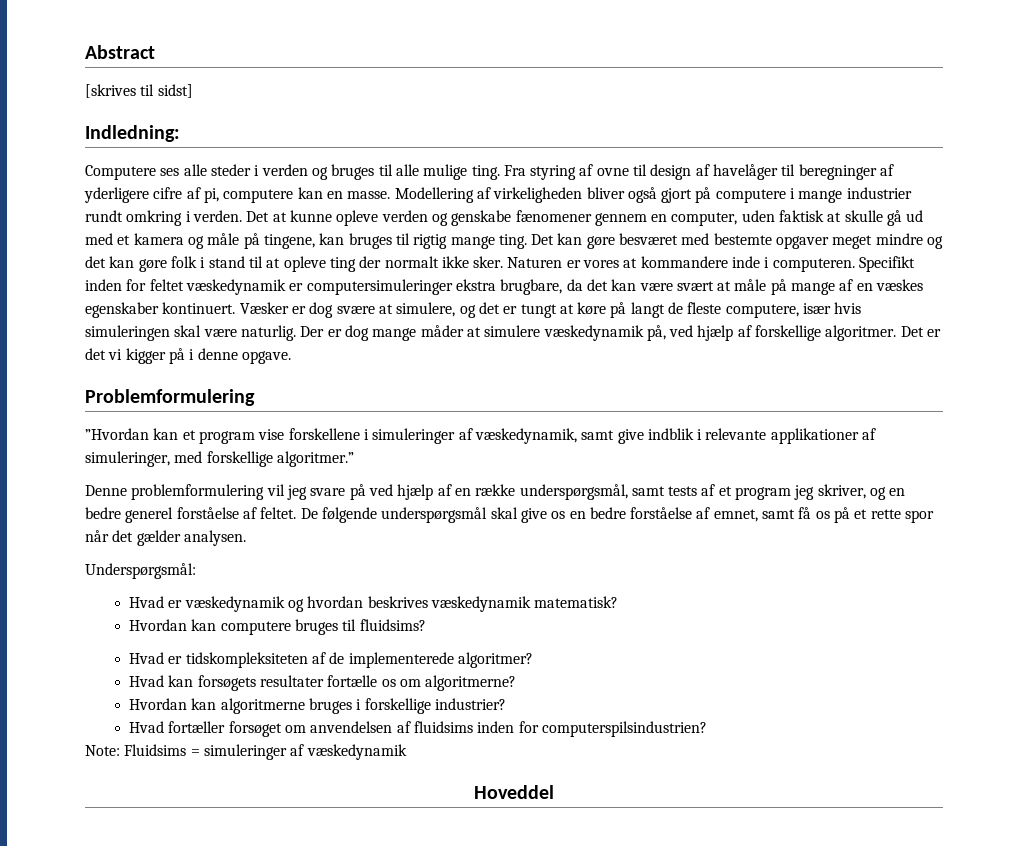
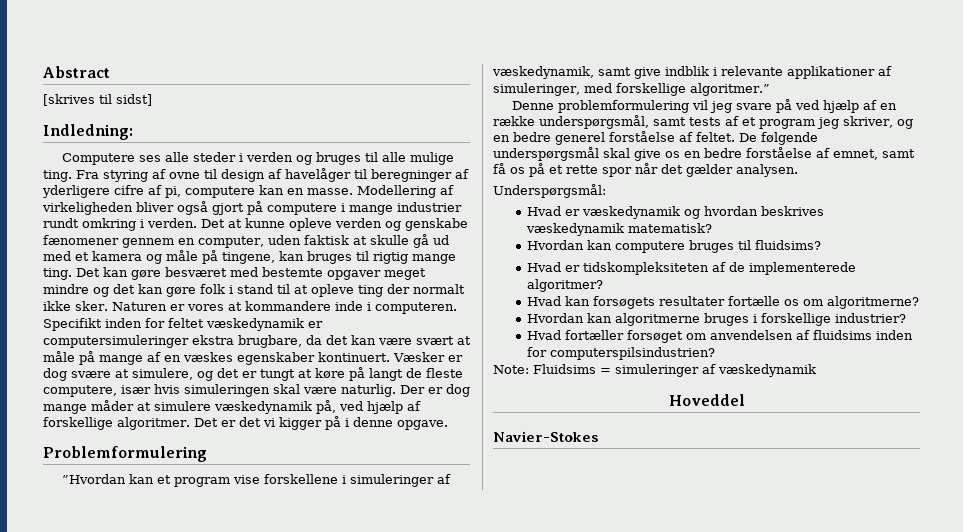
(554, 792) none -> [493,431,598,442] // Navier-Stokes

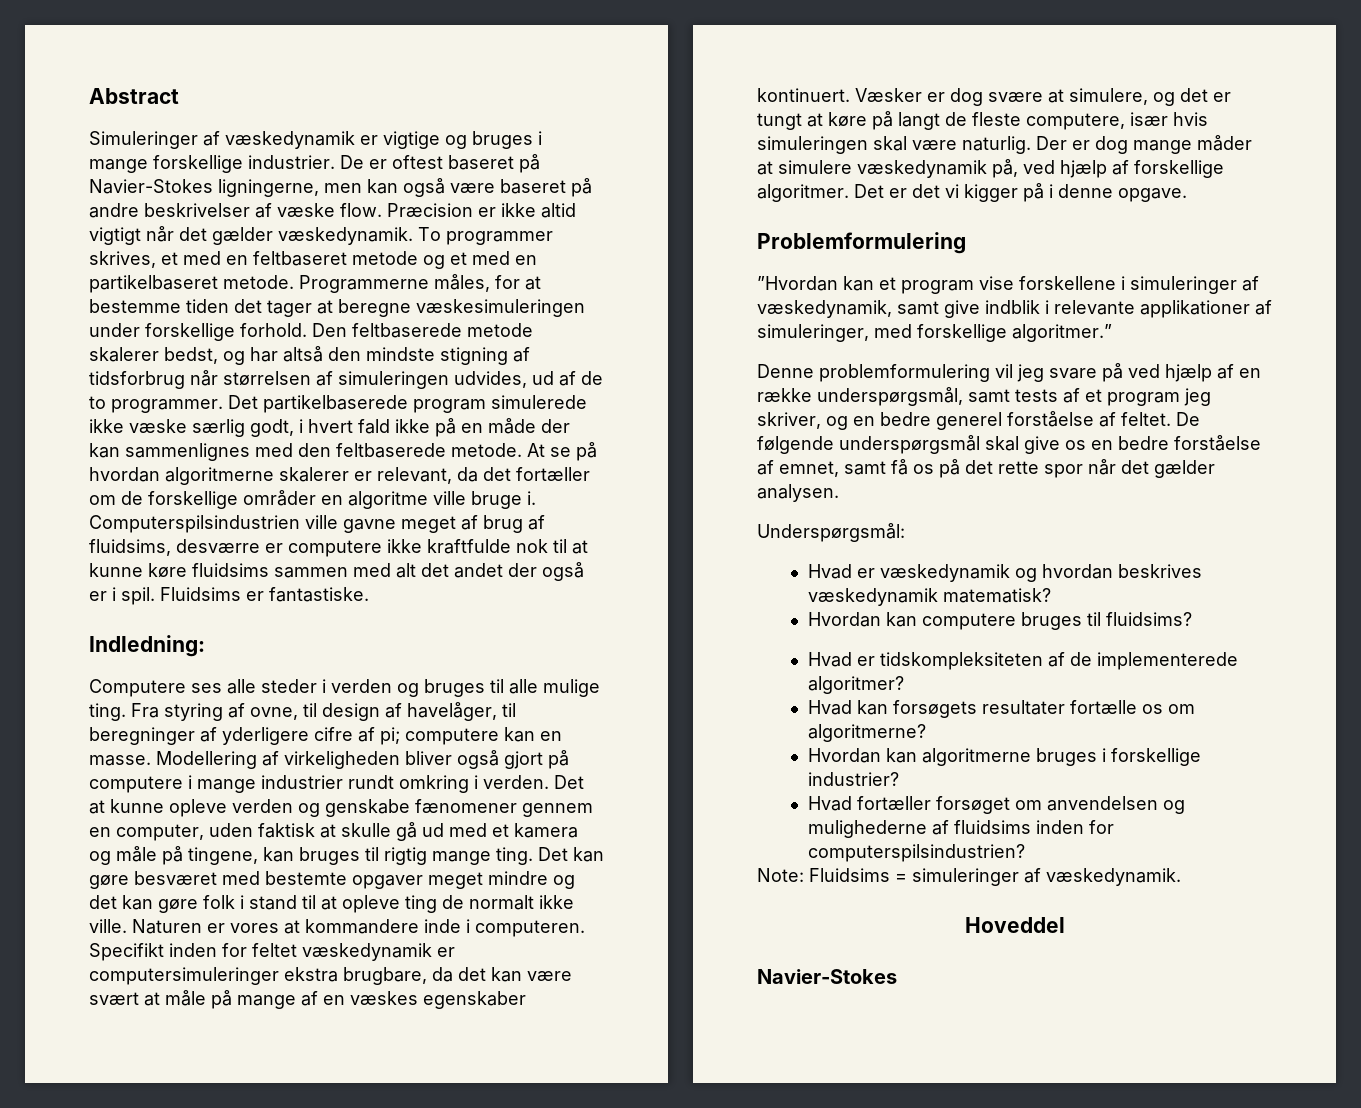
[43,94,152,106] [skrives til sidst] -> [89,131,542,149] [89,154,540,173] [89,178,592,197] [89,203,576,218] [89,226,553,245] [89,251,537,269] [89,274,541,293] [89,299,585,317] [89,323,533,341] [89,346,530,365] [89,370,603,389] [89,395,587,413] [89,418,570,437] [89,442,597,461] [89,467,590,485] [89,490,536,509] [89,515,545,533] [89,539,588,557] [89,562,584,581] [89,587,369,605] Simuleringer af væskedynamik er vigtige og bruges i mange forskellige industrier. De er oftest baseret på Navier-Stokes ligningerne, men kan også være baseret på andre beskrivelser af væske flow. Præcision er ikke altid vigtigt når det gælder væskedynamik. To programmer skrives, et med en feltbaseret metode og et med en partikelbaseret metode. Programmerne måles, for at bestemme tiden det tager at beregne væskesimuleringen under forskellige forhold. Den feltbaserede metode skalerer bedst, og har altså den mindste stigning af tidsforbrug når størrelsen af simuleringen udvides, ud af de to programmer. Det partikelbaserede program simulerede ikke væske særlig godt, i hvert fald ikke på en måde der kan sammenlignes med den feltbaserede metode. At se på hvordan algoritmerne skalerer er relevant, da det fortæller om de forskellige områder en algoritme ville bruge i. Computerspilsindustrien ville gavne meget af brug af fluidsims, desværre er computere ikke kraftfulde nok til at kunne køre fluidsims sammen med alt det andet der også er i spil. Fluidsims er fantastiske.
[169,172,200,179] ovne -> [250,707,298,720] ovne,
[285,168,351,182] havelåger -> [407,702,497,721] havelåger,
[165,186,181,198] pi, -> [380,727,400,745] pi;
[387,284,410,294] der -> [442,895,464,909] de
[75,301,108,311] sker. -> [89,919,127,933] ville.
[549,165,563,174] et -> [965,460,993,474] det
(794, 335) none -> [1162,800,1185,814] [807,820,927,838] og mulighederne
[718,364,816,377] væskedynamik -> [1046,868,1181,886] væskedynamik.

